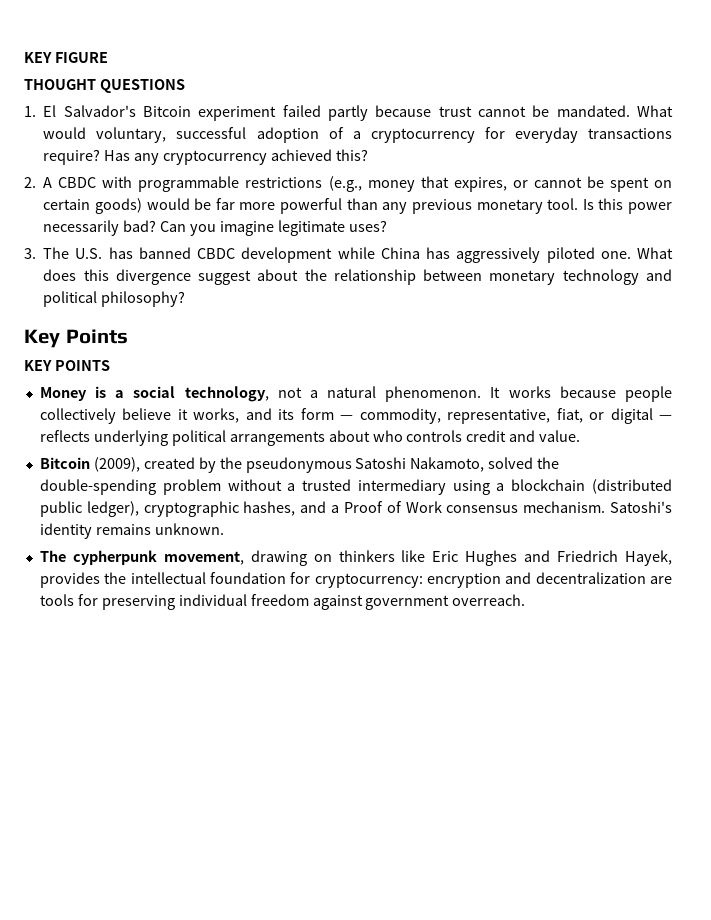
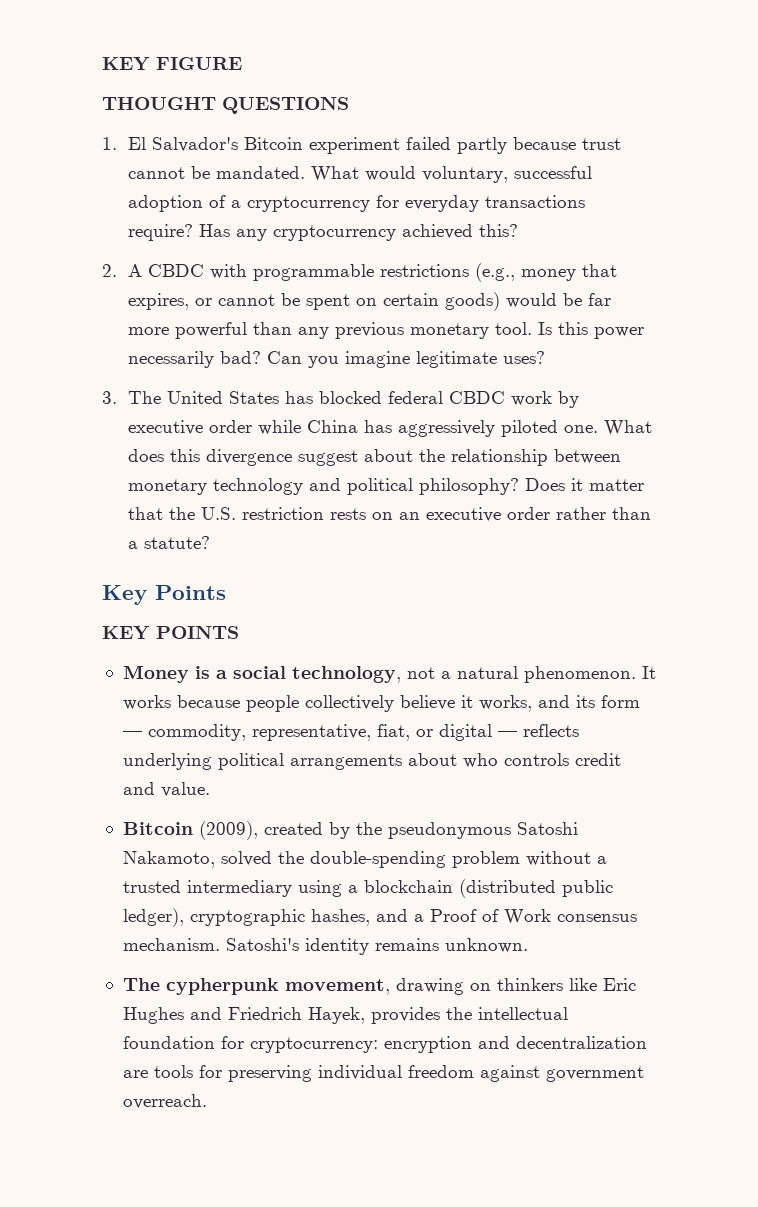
[75,247,333,263] U.S. has banned CBDC development -> [167,391,580,408] [128,420,253,435] United States has blocked federal CBDC work by executive order
(186, 299) none -> [525,478,645,491] [128,507,652,522] [128,536,211,549] Does it matter that the U.S. restriction rests on an executive order rather than a statute?

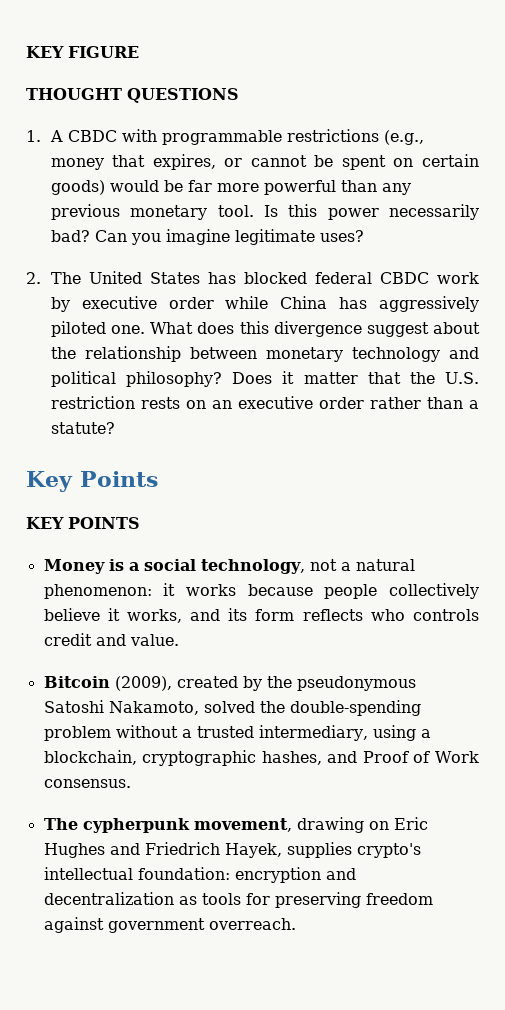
[128,137,622,154] [128,166,593,183] [128,195,586,212] [128,224,519,241] [102,264,117,277] El Salvador's Bitcoin experiment failed partly because trust cannot be mandated. What would voluntary, successful adoption of a cryptocurrency for everyday transactions require? Has any cryptocurrency achieved this? // 2. -> (41, 136) none
[102,391,117,404] 3. -> [26,272,41,284] 2.
[523,666,656,683] phenomenon. It -> [43,583,176,599] phenomenon: it
[122,724,579,741] [122,753,457,770] — commodity, representative, fiat, or digital — reflects underlying political arrangements about -> [302,609,363,621] reflects
[186,880,292,897] intermediary -> [258,725,368,741] intermediary,
[363,879,613,898] [122,908,184,927] blockchain (distributed public ledger), -> [43,750,137,765] blockchain,
[413,914,424,922] a -> (358, 757) none
[556,914,637,922] [122,938,528,955] consensus mechanism. Satoshi's identity remains unknown. -> [43,779,131,788] consensus.
[496,978,597,991] thinkers like -> (389, 825) none
[370,1007,568,1024] [122,1036,378,1053] provides the intellectual foundation for cryptocurrency: -> [286,842,421,858] [43,867,230,880] supplies crypto's intellectual foundation:
[122,1070,148,1078] are -> [178,896,197,905] as
[317,1065,402,1080] individual -> (361, 900) none

